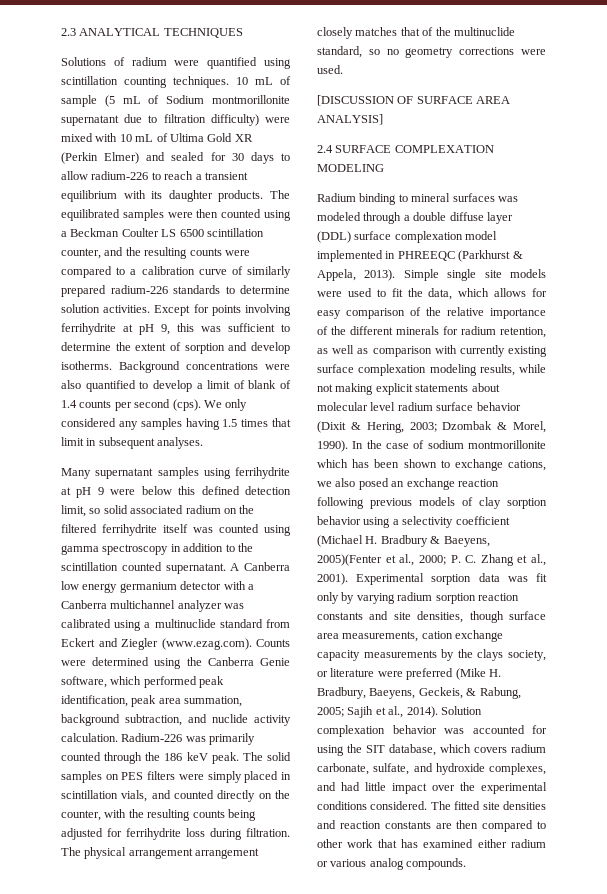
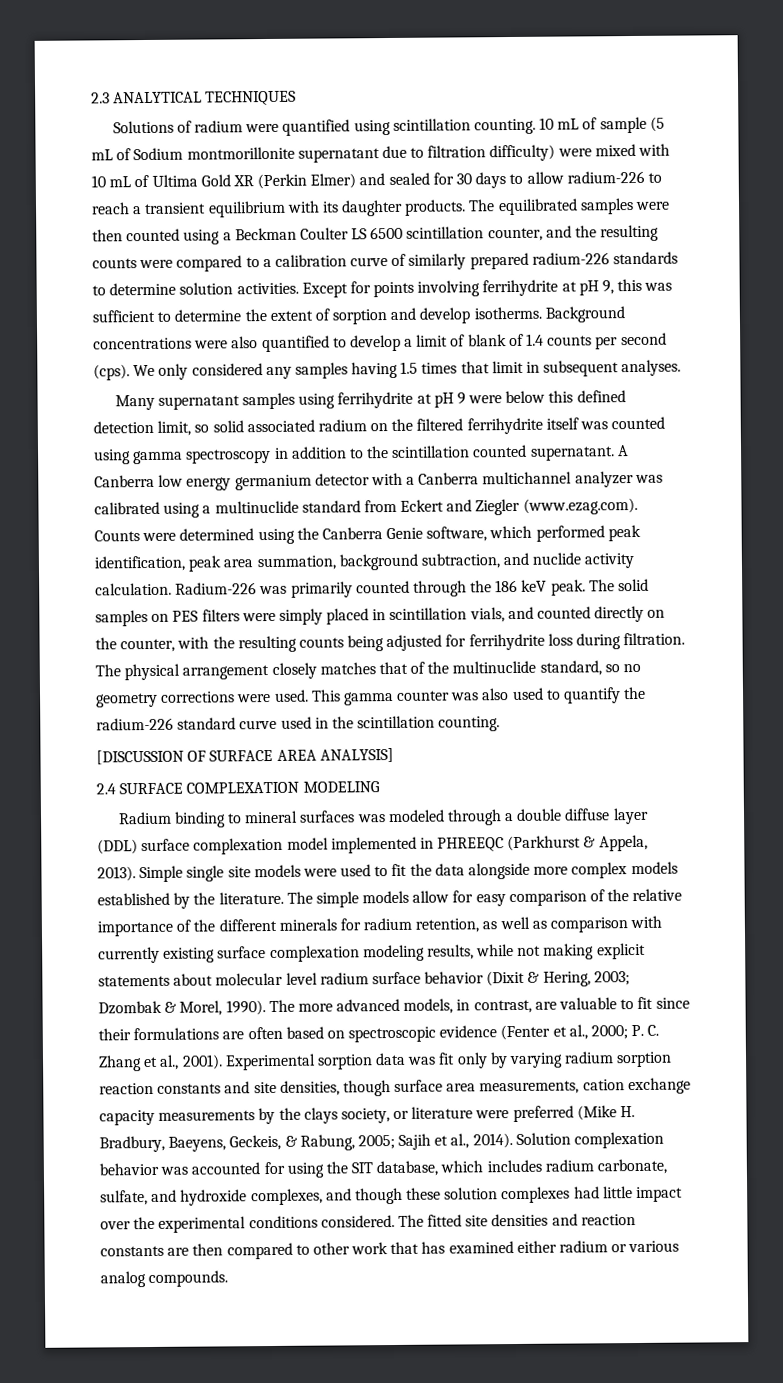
[124,76,229,88] counting techniques. -> [473,118,536,135] counting.
[195,848,260,859] arrangement -> (270, 672) none
(343, 69) none -> [310,686,647,706] [96,715,501,732] This gamma counter was also used to quantify the radium-226 standard curve used in the scintillation counting.
[428,288,527,300] data, which allows -> [434,861,678,880] [97,890,450,909] data alongside more complex models established by the literature. The simple models allow
[352,440,546,449] [317,459,546,471] [317,478,499,490] [317,497,547,509] [317,516,510,528] [317,535,490,547] [317,554,382,566] In the case of sodium montmorillonite which has been shown to exchange cations, we also posed an exchange reaction following previous models of clay sorption behavior using a selectivity coefficient (Michael H. Bradbury & Baeyens, 2005)(Fenter -> [268,996,690,1014] [98,1024,551,1043] The more advanced models, in contrast, are valuable to fit since their formulations are often based on spectroscopic evidence (Fenter
[474,747,507,753] covers -> [486,1159,542,1173] includes
(336, 786) none -> [354,1186,571,1205] though these solution complexes

